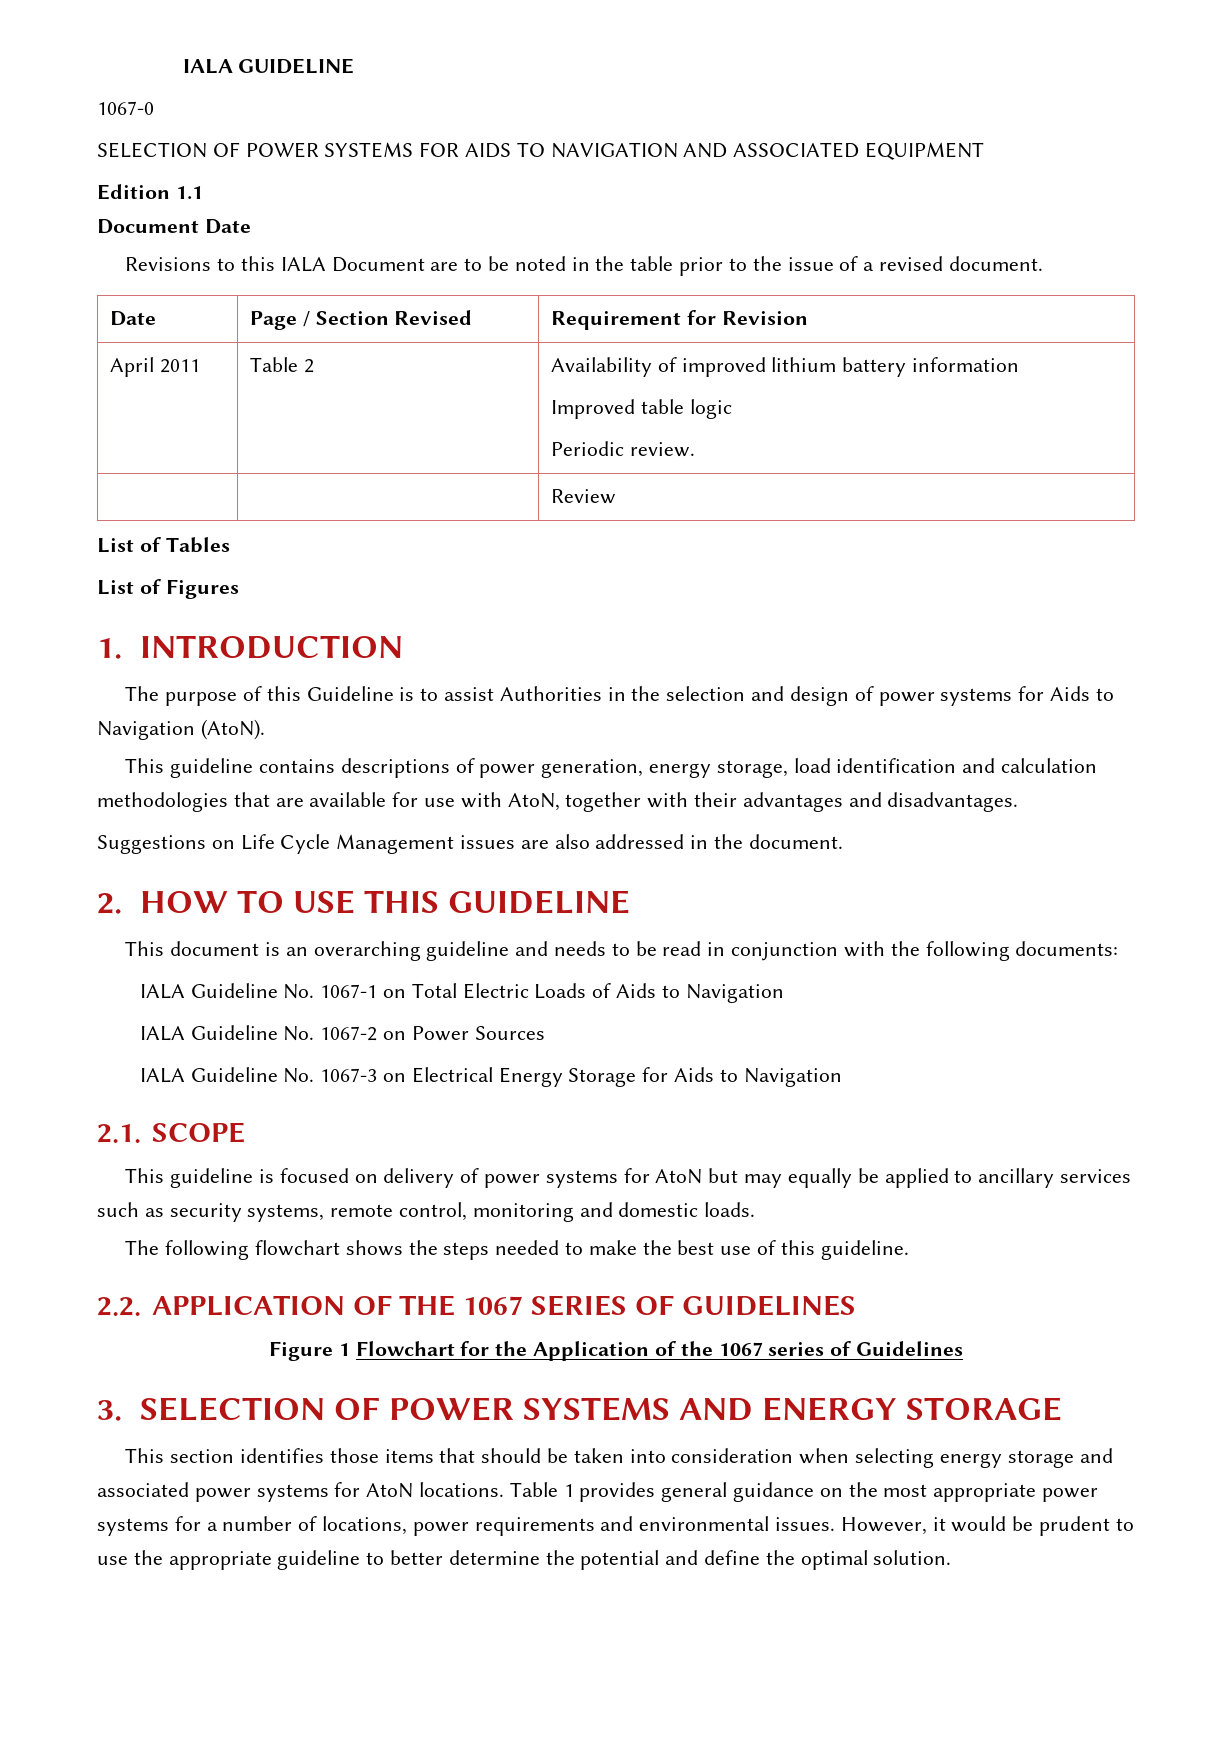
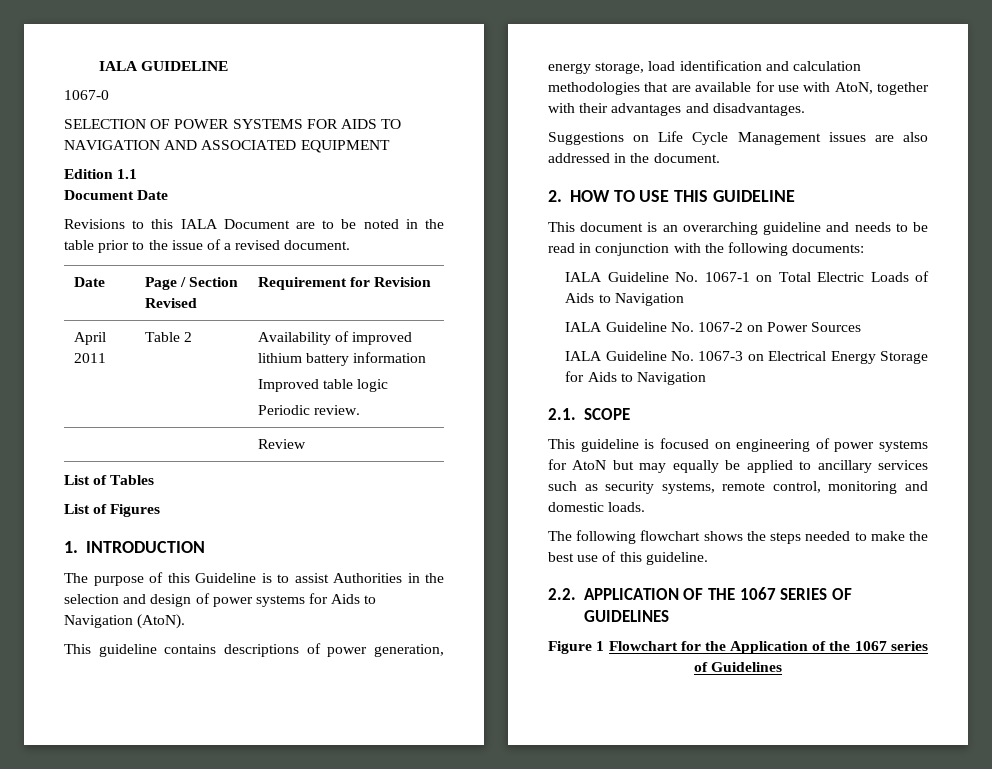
[383,1168,455,1188] delivery -> [736,439,811,452] engineering
[97,1397,1063,1421] [125,1448,1113,1468] [97,1482,1099,1502] [97,1516,1134,1536] [97,1550,952,1570] // 3. SELECTION OF POWER SYSTEMS AND ENERGY STORAGE // This section identifies those items that should be taken into consideration when selecting energy storage and associated power systems for AtoN locations. Table 1 provides general guidance on the most appropriate power systems for a number of locations, power requirements and environmental issues. However, it would be prudent to use the appropriate guideline to better determine the potential and define the optimal solution. -> (783, 667) none

